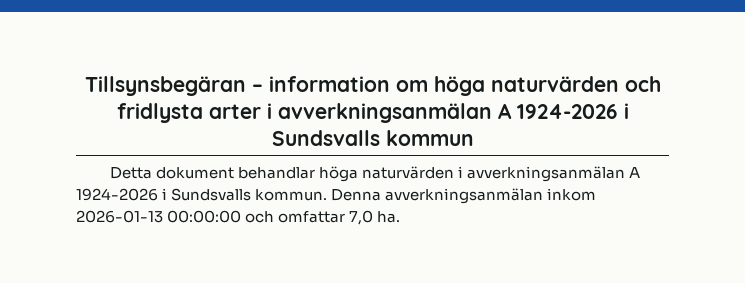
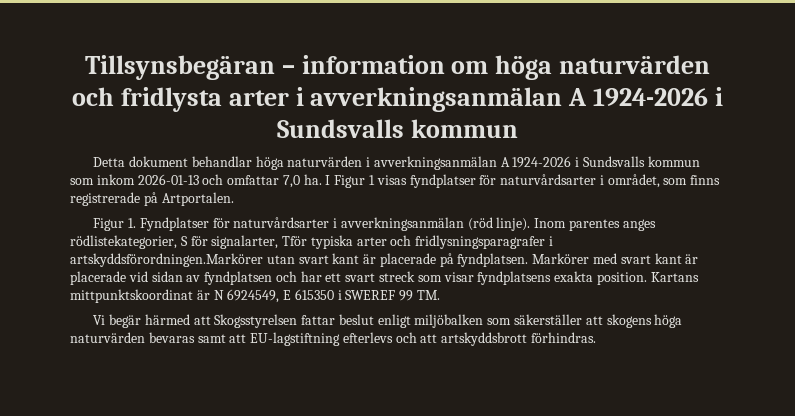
[255,188,544,204] kommun. Denna avverkningsanmälan -> [647,156,700,167] [70,178,94,185] kommun som
[167,210,242,223] 00:00:00 -> (199, 179) none
(401, 217) none -> [325,174,721,188] [70,192,234,206] [93,217,656,231] [70,235,554,249] [70,253,699,267] [70,271,699,285] [70,289,441,303] [93,314,683,328] [70,332,597,346] I Figur 1 visas fyndplatser för naturvårdsarter i området, som finns registrerade på Artportalen. // Figur 1. Fyndplatser för naturvårdsarter i avverkningsanmälan (röd linje). Inom parentes anges rödlistekategorier, S för signalarter, Tför typiska arter och fridlysningsparagrafer i artskyddsförordningen.Markörer utan svart kant är placerade på fyndplatsen. Markörer med svart kant är placerade vid sidan av fyndplatsen och har ett svart streck som visar fyndplatsens exakta position. Kartans mittpunktskoordinat är N 6924549, E 615350 i SWEREF 99 TM. // Vi begär härmed att Skogsstyrelsen fattar beslut enligt miljöbalken som säkerställer att skogens höga naturvärden bevaras samt att EU-lagstiftning efterlevs och att artskyddsbrott förhindras.

